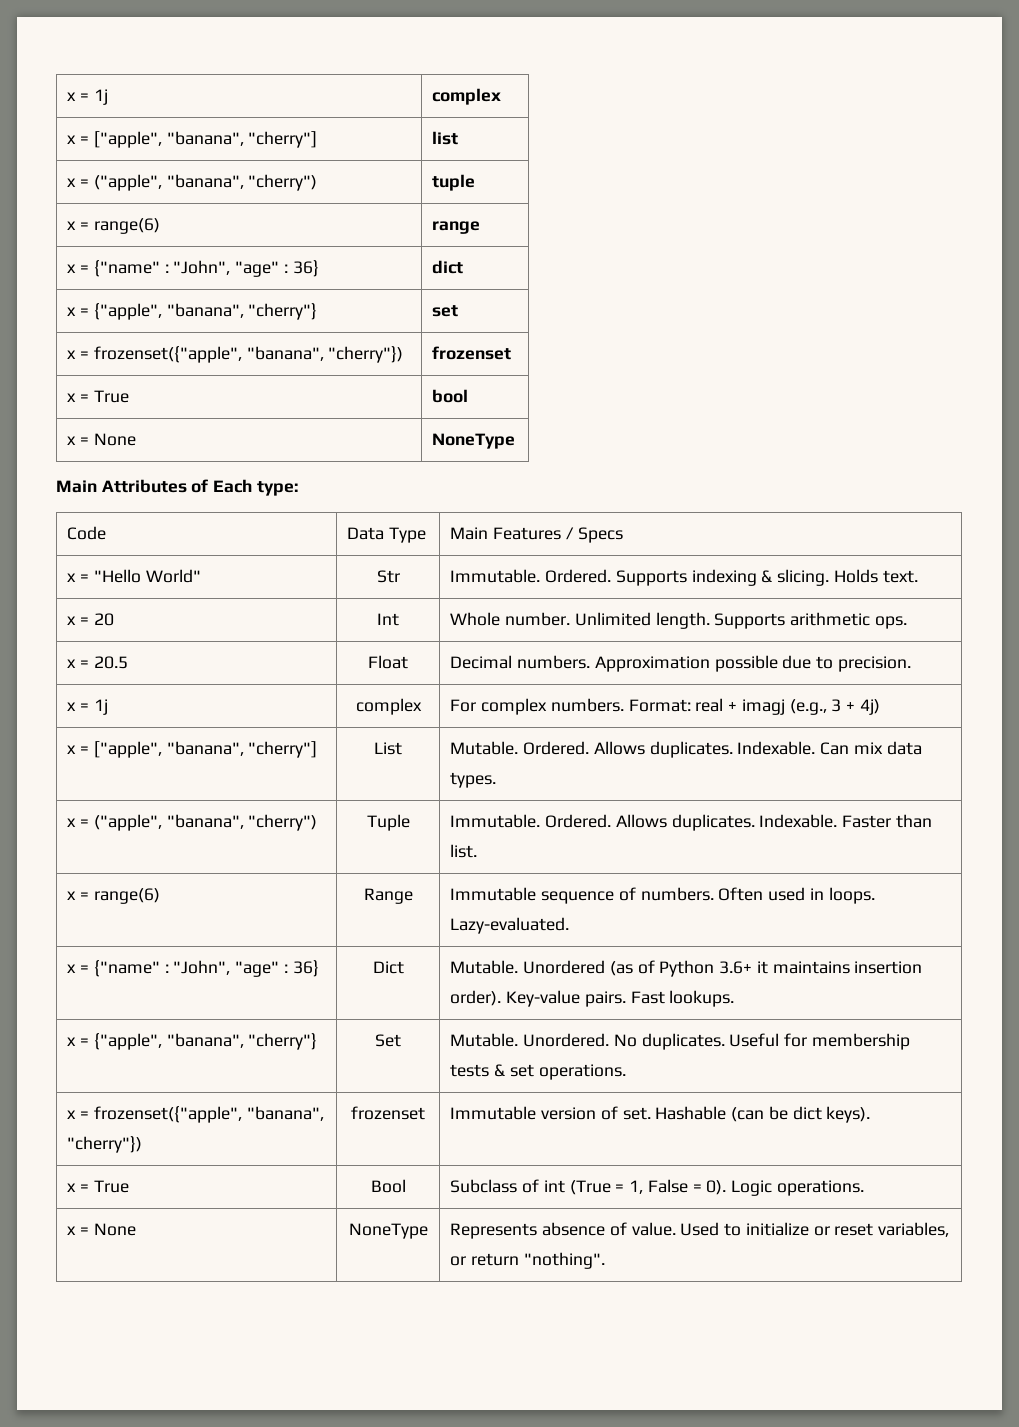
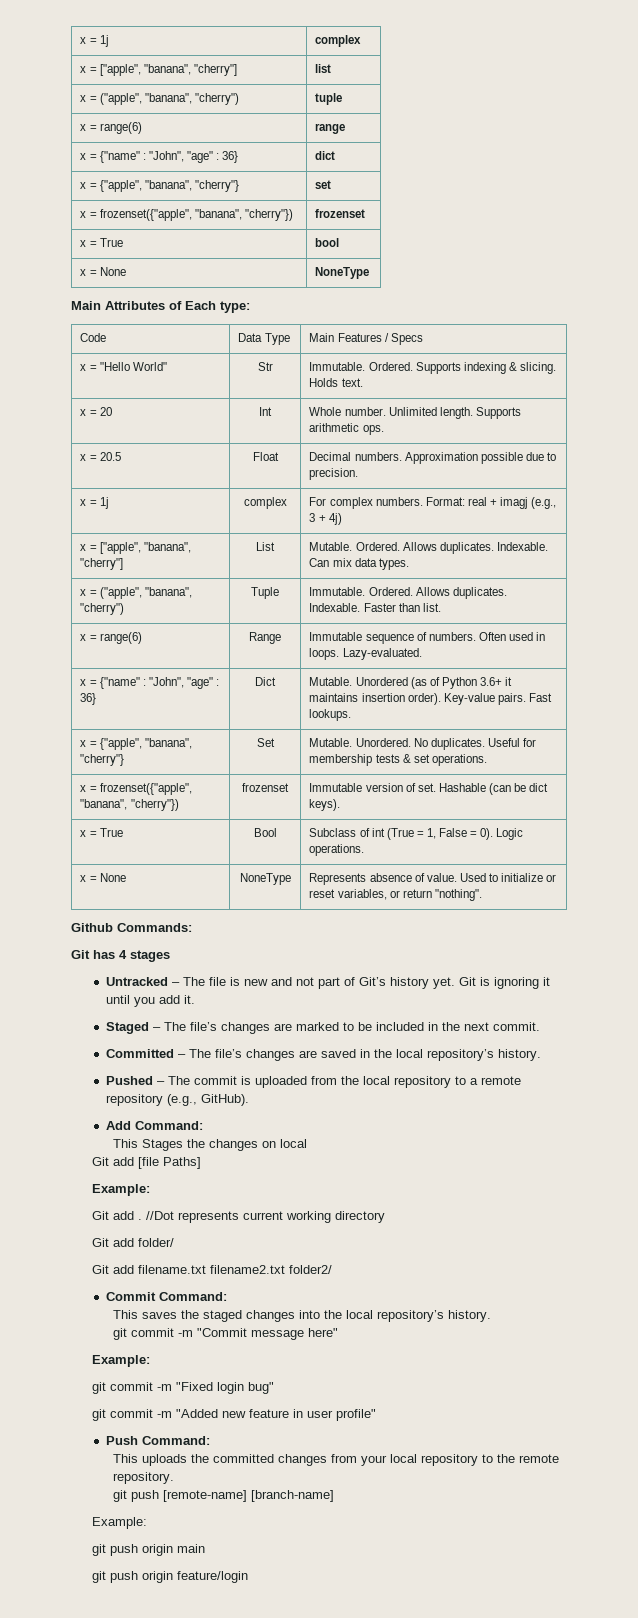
(605, 1260) none -> [71,923,192,932] [71,950,170,962] [106,977,551,989] [106,995,196,1007] [106,1022,541,1034] [106,1049,542,1061] [106,1076,522,1088] [106,1094,250,1106] [106,1121,204,1130] [112,1139,307,1151] [91,1157,201,1169] [91,1184,150,1196] [91,1211,385,1223] [91,1238,174,1247] [91,1265,332,1274] [106,1292,228,1301] [112,1310,491,1322] [112,1328,338,1340] [91,1355,150,1367] [91,1382,274,1394] [91,1409,376,1421] [106,1436,211,1445] [112,1454,559,1466] [112,1472,174,1484] [112,1490,334,1502] [91,1517,147,1529] [91,1544,205,1556] [91,1571,248,1583] // Github Commands: // Git has 4 stages // Untracked – The file is new and not part of Git’s history yet. Git is ignoring it until you add it. // Staged – The file’s changes are marked to be included in the next commit. // Committed – The file’s changes are saved in the local repository’s history. // Pushed – The commit is uploaded from the local repository to a remote repository (e.g., GitHub). // Add Command: // This Stages the changes on local // Git add [file Paths] // Example: // Git add . //Dot represents current working directory // Git add folder/ // Git add filename.txt filename2.txt folder2/ // Commit Command: // This saves the staged changes into the local repository’s history. // git commit -m "Commit message here" // Example: // git commit -m "Fixed login bug" // git commit -m "Added new feature in user profile" // Push Command: // This uploads the committed changes from your local repository to the remote repository. // git push [remote-name] [branch-name] // Example: // git push origin main // git push origin feature/login

